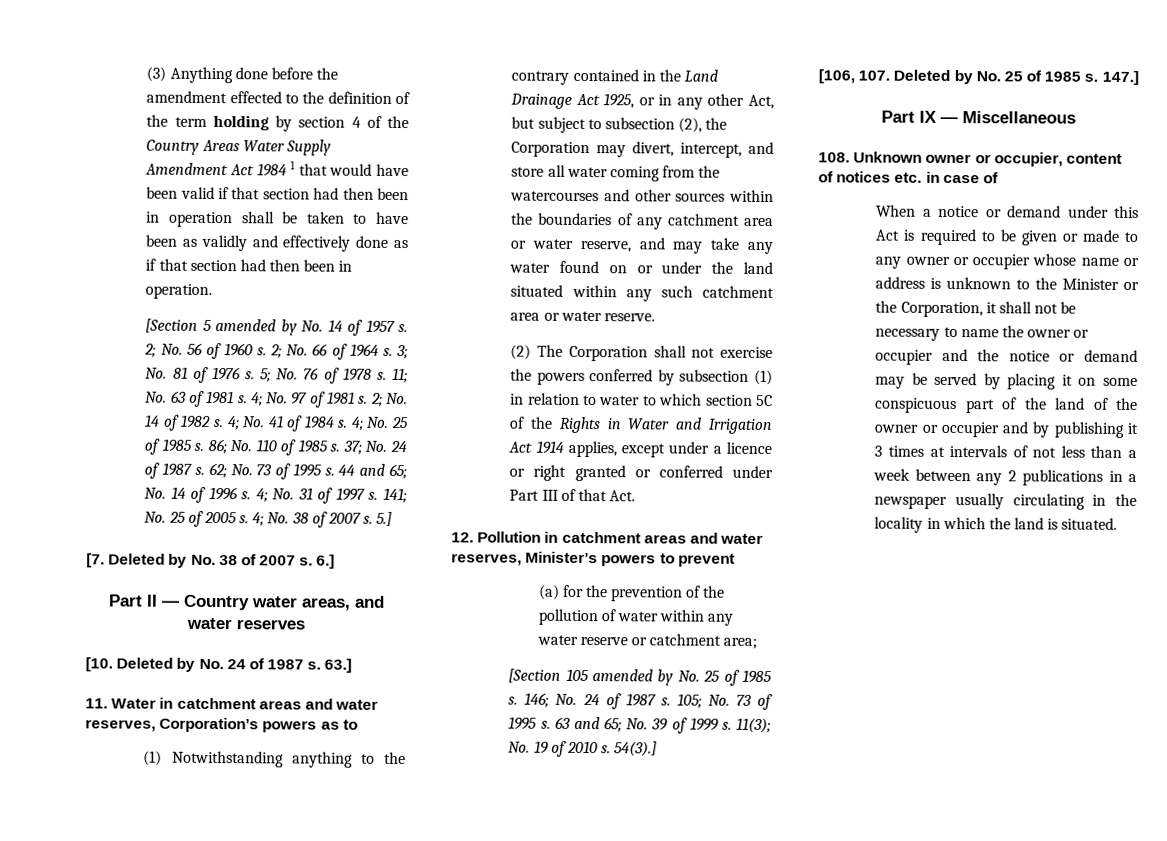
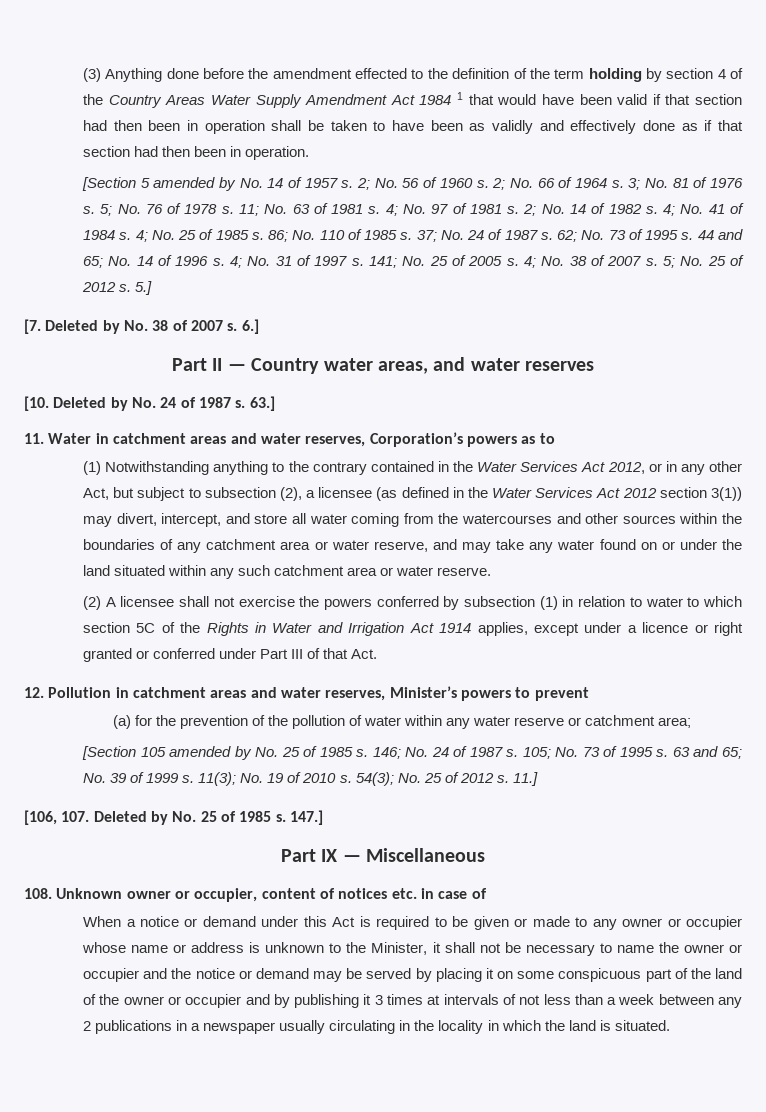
(374, 519) none -> [663,255,745,268] [82,282,132,292] 5; No. 25 of 2012 s.
[684,69,719,82] [510,93,635,109] Land Drainage Act 1925, -> [477,461,645,474] Water Services Act 2012,
[705,117,728,130] [511,141,591,158] the Corporation -> [306,487,742,501] a licensee (as defined in the Water Services Act 2012 section 3(1))
[537,344,648,362] The Corporation -> [105,596,175,607] A licensee
[614,741,658,757] 54(3).] -> [355,772,538,786] 54(3); No. 25 of 2012 s. 11.]
[1062,278,1139,291] [875,300,983,318] Minister or the Corporation, -> [371,942,428,955] Minister,

